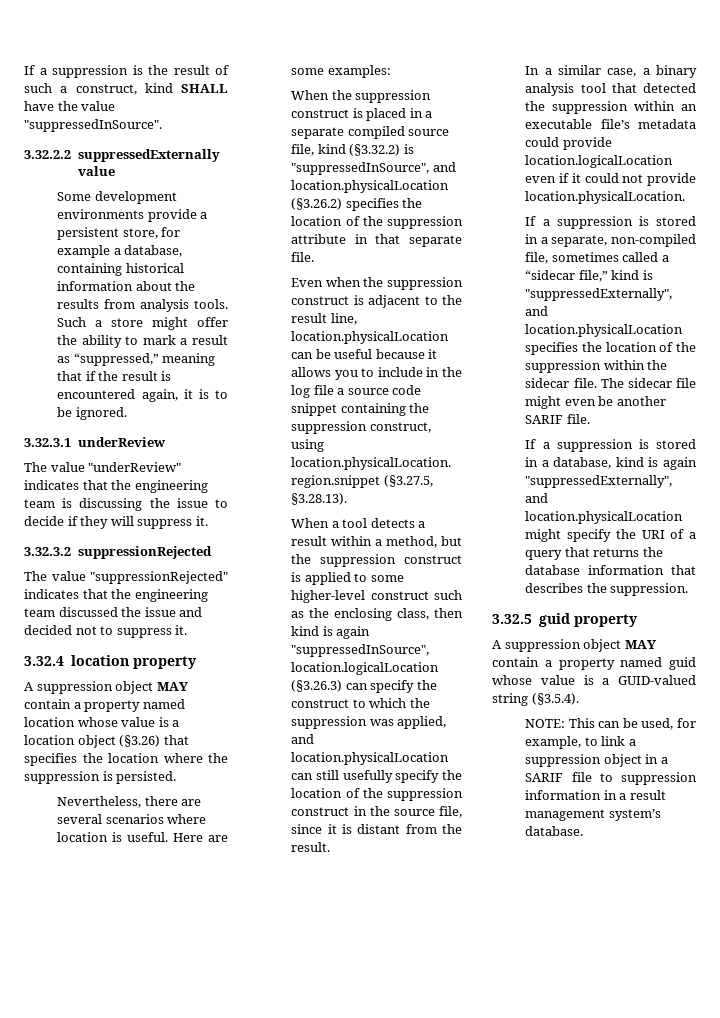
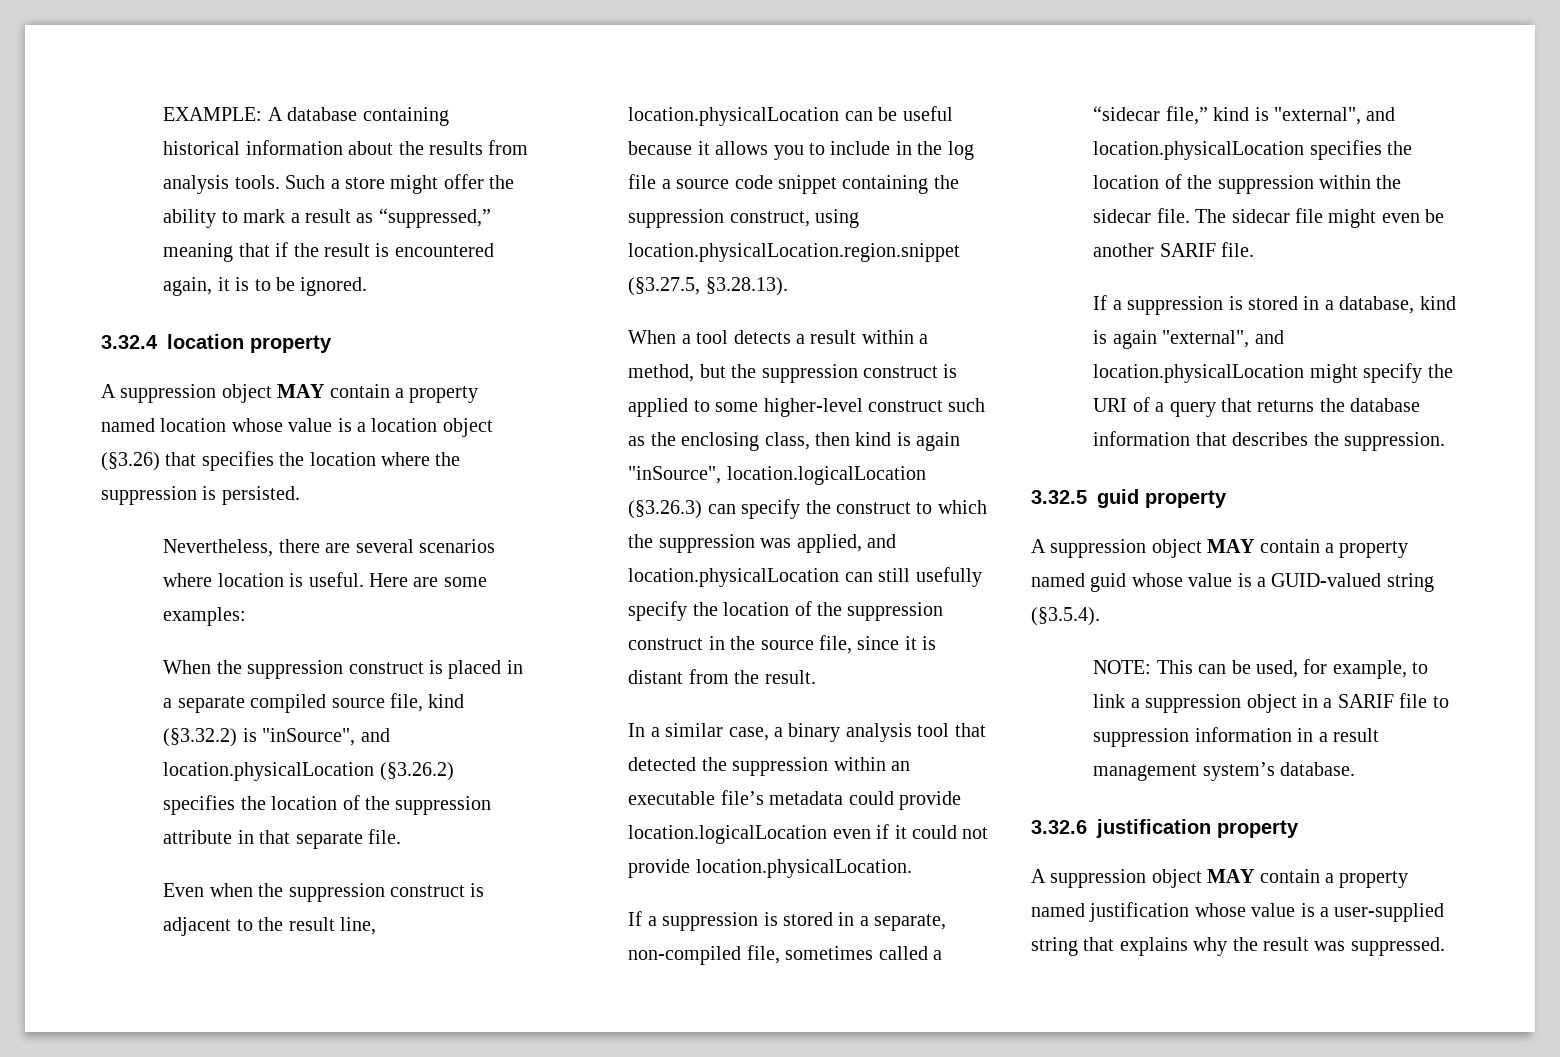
[24,65,229,78] [24,83,228,95] [24,101,116,111] [24,119,162,132] [24,149,220,162] [77,166,115,176] [57,191,177,204] [57,209,208,222] [57,227,181,240] [57,245,183,258] If a suppression is the result of such a construct, kind SHALL have the value "suppressedInSource". // 3.32.2.2 suppressedExternally value // Some development environments provide a persistent store, for example a database, -> [163,107,358,121] EXAMPLE: A database
[24,437,166,447] [24,462,182,472] [24,480,208,493] [24,498,228,511] [24,516,208,529] [24,546,212,559] [24,571,228,584] [24,589,208,602] [24,607,203,617] [24,625,188,638] // 3.32.3.1 underReview // The value "underReview" indicates that the engineering team is discussing the issue to decide if they will suppress it. // 3.32.3.2 suppressionRejected // The value "suppressionRejected" indicates that the engineering team discussed the issue and decided not to suppress it. -> (368, 286) none
[291,162,430,175] "suppressedInSource", -> [262,728,356,746] "inSource",
[291,644,430,657] "suppressedInSource", -> [628,466,722,484] "inSource",
[525,288,673,301] "suppressedExternally", -> [1274,107,1362,125] "external",
[525,475,673,488] "suppressedExternally", -> [1162,330,1250,348] "external",
(584, 831) none -> [1031,819,1299,838] [1031,869,1409,888] [1031,902,1445,922] [1031,937,1445,956] // 3.32.6 justification property // A suppression object MAY contain a property named justification whose value is a user-supplied string that explains why the result was suppressed.

